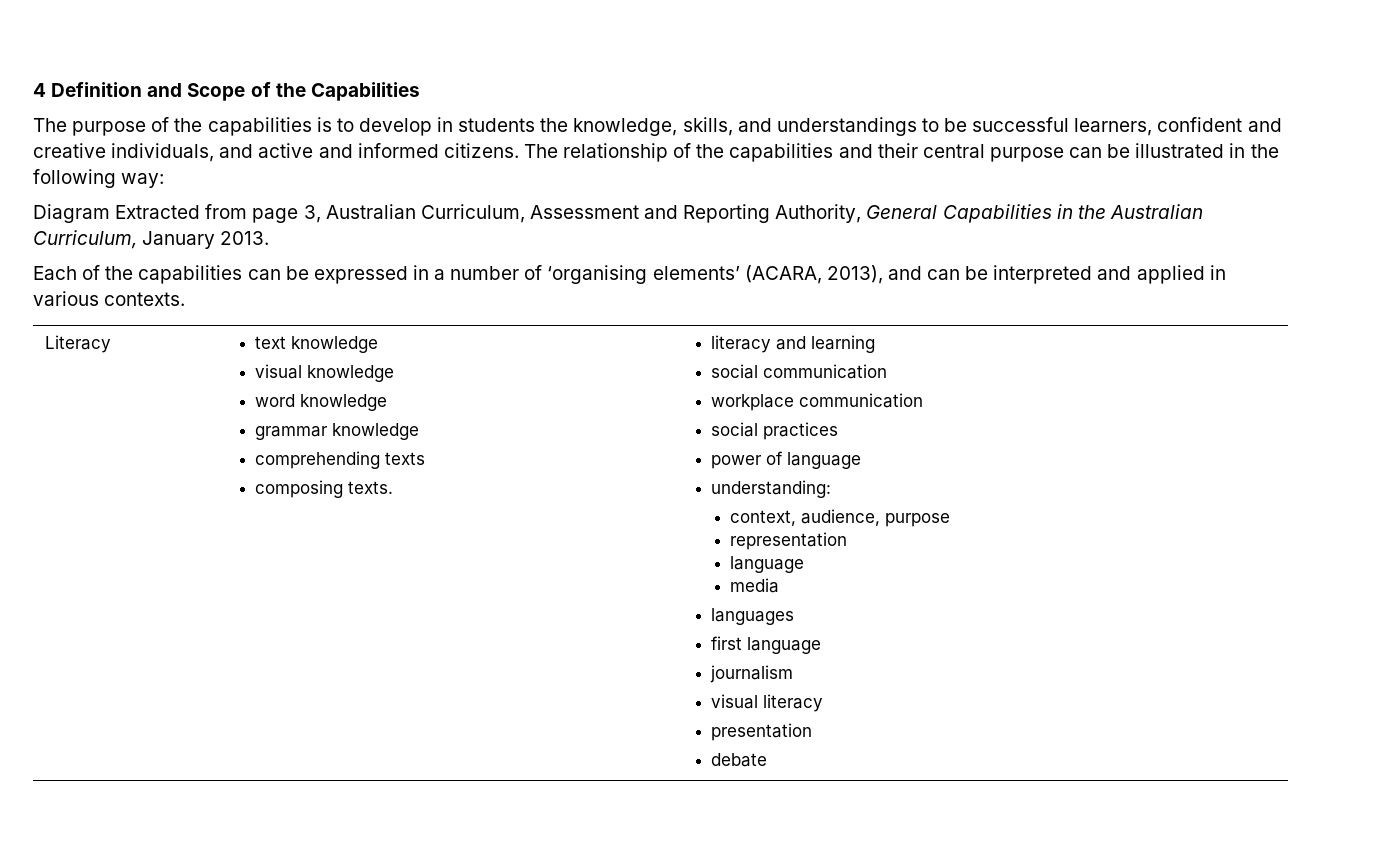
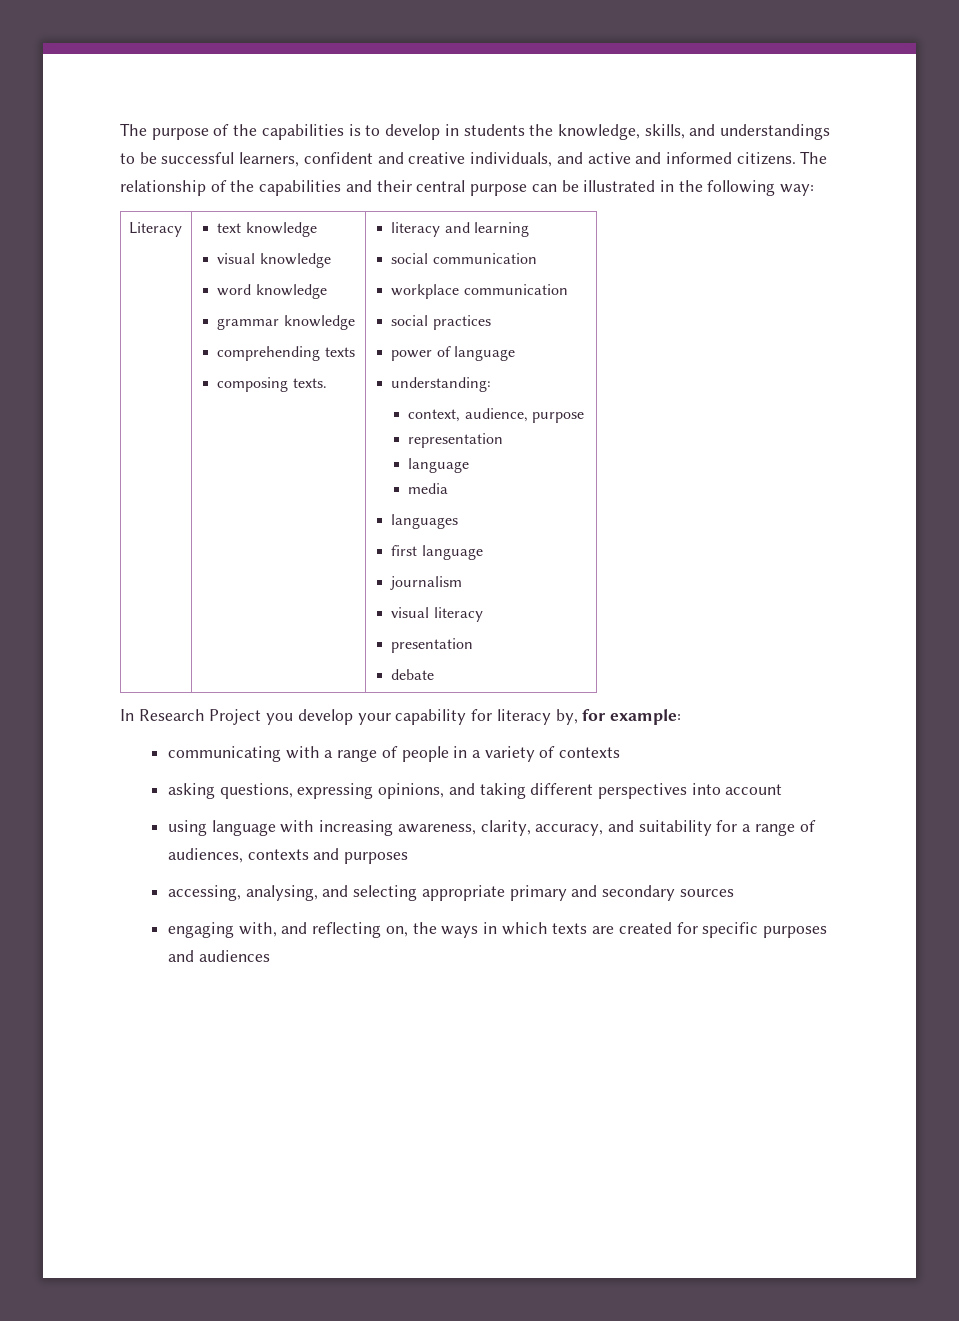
[33,82,420,101] 4 Definition and Scope of the Capabilities // -> (120, 129) none
[33,204,1203,223] [33,230,270,249] [33,265,1226,284] [33,291,186,306] // Diagram Extracted from page 3, Australian Curriculum, Assessment and Reporting Authority, General Capabilities in the Australian Curriculum, January 2013. // Each of the capabilities can be expressed in a number of ‘organising elements’ (ACARA, 2013), and can be interpreted and applied in various contexts. -> (815, 190) none
(768, 760) none -> [120,709,681,725] [167,746,621,762] [167,783,783,799] [167,820,816,836] [167,848,409,864] [167,885,734,901] [167,922,828,938] [167,950,270,962] // In Research Project you develop your capability for literacy by, for example: // communicating with a range of people in a variety of contexts // asking questions, expressing opinions, and taking different perspectives into account // using language with increasing awareness, clarity, accuracy, and suitability for a range of audiences, contexts and purposes // accessing, analysing, and selecting appropriate primary and secondary sources // engaging with, and reflecting on, the ways in which texts are created for specific purposes and audiences

